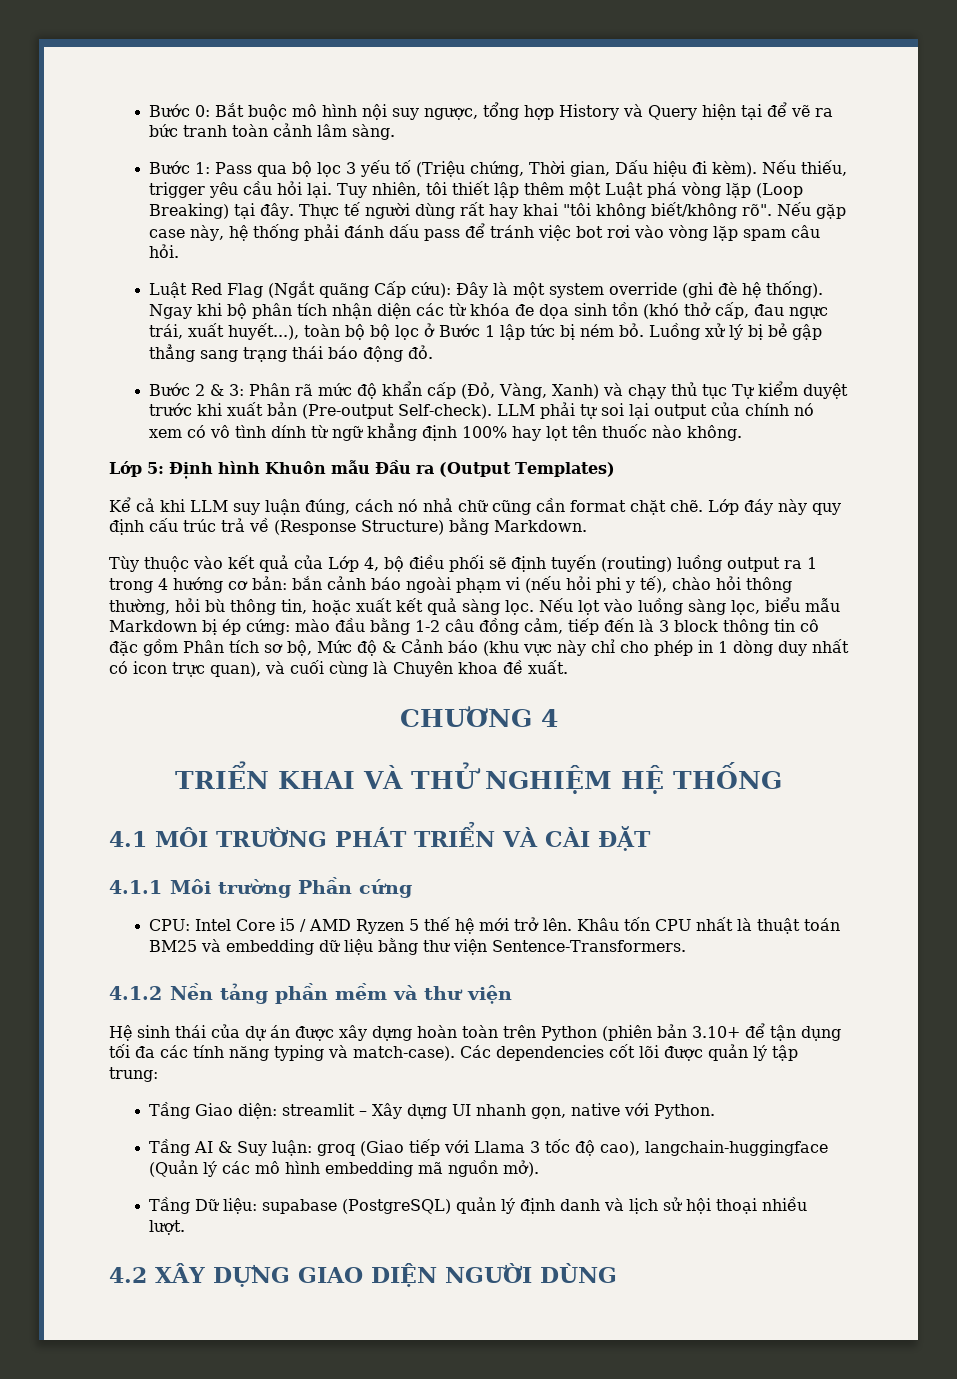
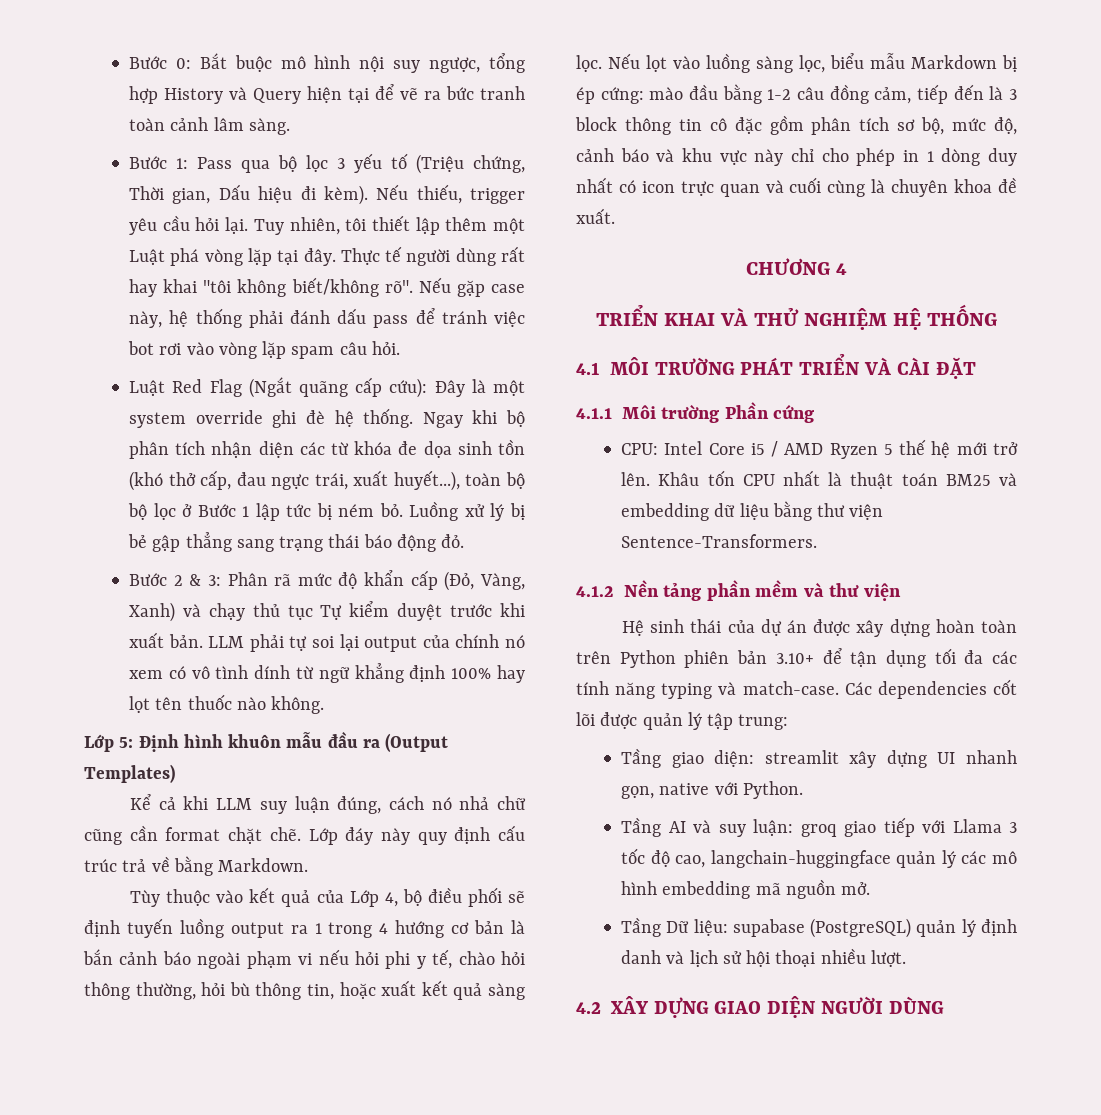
[756,183,804,198] [149,203,230,219] (Loop Breaking) -> (272, 257) none
[374,281,407,298] Cấp -> [355,377,383,397] cấp
[682,282,714,298] (ghi -> [272,410,297,428] ghi
[766,281,824,298] thống). -> [363,408,414,428] thống.
[267,402,493,419] bản (Pre-output Self-check). -> [168,634,203,648] bản.
[265,460,411,474] Khuôn mẫu Đầu -> [228,732,358,748] khuôn mẫu đầu
[274,520,444,535] (Response Structure) -> (170, 864) none
[601,556,672,572] (routing) -> (173, 928) none
[252,576,287,590] bản: -> [474,920,526,934] bản là
[525,576,561,593] (nếu -> [318,949,349,965] nếu
[640,576,667,593] tế), -> [432,949,453,969] tế,
[183,640,224,653] Phân -> [811,117,852,135] phân
[317,639,519,656] Mức độ & Cảnh báo (khu -> [952,117,1018,135] [576,148,712,162] mức độ, cảnh báo và khu
[210,662,261,677] quan), -> [719,184,760,197] quan
[393,661,453,677] Chuyên -> [891,179,949,197] chuyên
[602,1025,652,1041] (phiên -> [684,650,730,668] phiên
[353,1046,455,1061] match-case). -> [742,681,839,695] match-case.
[195,1103,234,1116] Giao -> [671,752,704,768] giao
[359,1103,403,1119] – Xây -> [849,751,877,768] xây
[218,1141,268,1156] & Suy -> [693,820,746,837] và suy
[360,1140,405,1156] (Giao -> [844,821,877,837] giao
[600,1140,829,1156] [149,1160,199,1177] cao), langchain-huggingface (Quản -> [675,850,937,868] cao, langchain-huggingface quản
[503,1160,540,1177] mở). -> [841,882,871,895] mở.

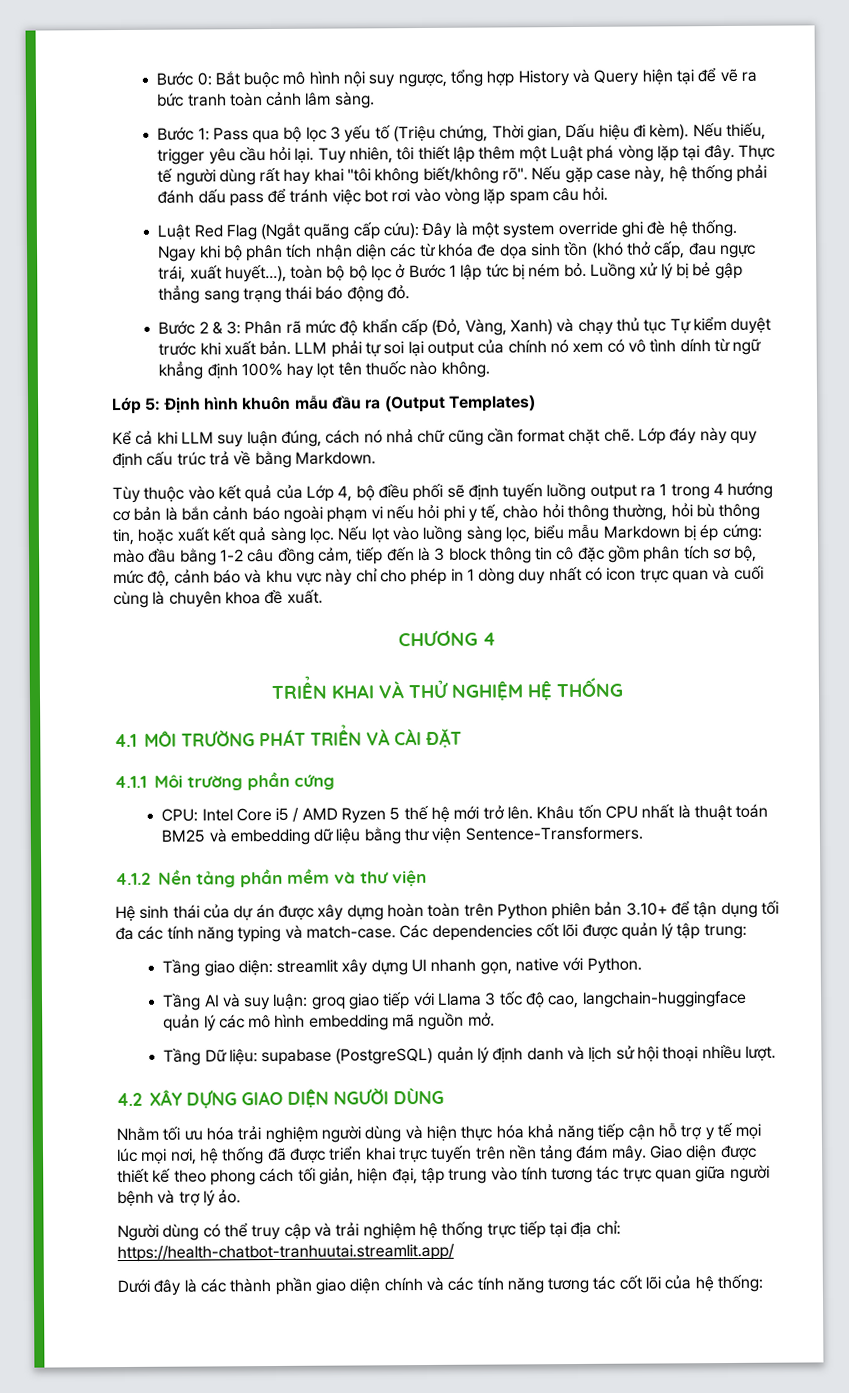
[724,402,769,419] Phần -> [247,771,290,791] phần
(944, 1005) none -> [116,1122,762,1144] [116,1144,757,1165] [117,1164,770,1186] [117,1189,242,1207] [117,1220,621,1242] [117,1243,455,1263] [117,1274,764,1296] // Nhằm tối ưu hóa trải nghiệm người dùng và hiện thực hóa khả năng tiếp cận hỗ trợ y tế mọi lúc mọi nơi, hệ thống đã được triển khai trực tuyến trên nền tảng đám mây. Giao diện được thiết kế theo phong cách tối giản, hiện đại, tập trung vào tính tương tác trực quan giữa người bệnh và trợ lý ảo. // Người dùng có thể truy cập và trải nghiệm hệ thống trực tiếp tại địa chỉ: https://health-chatbot-tranhuutai.streamlit.app/ // Dưới đây là các thành phần giao diện chính và các tính năng tương tác cốt lõi của hệ thống:

